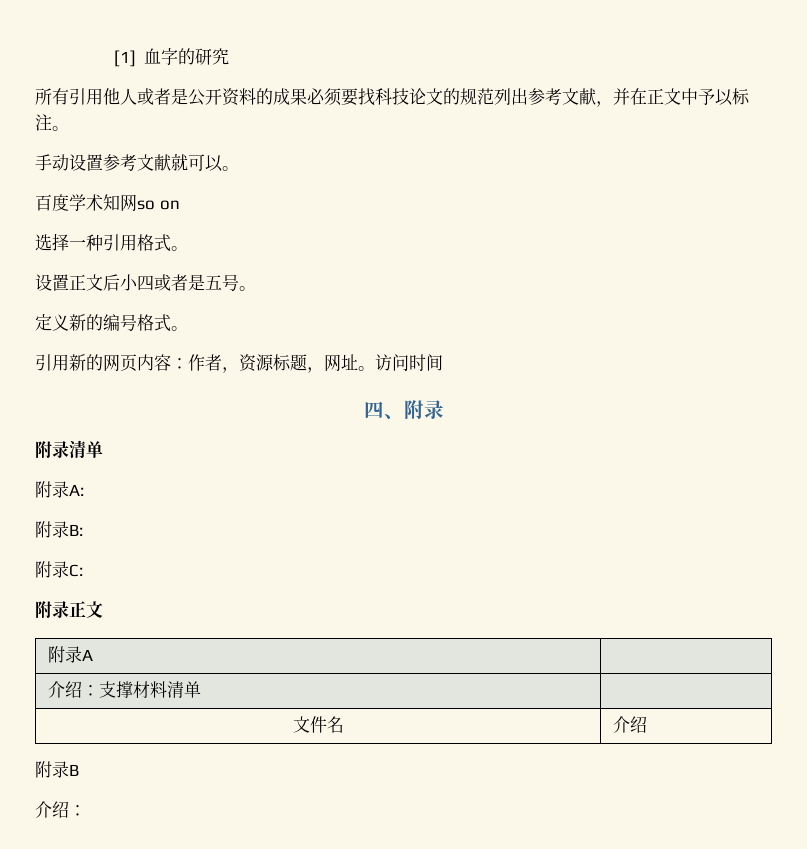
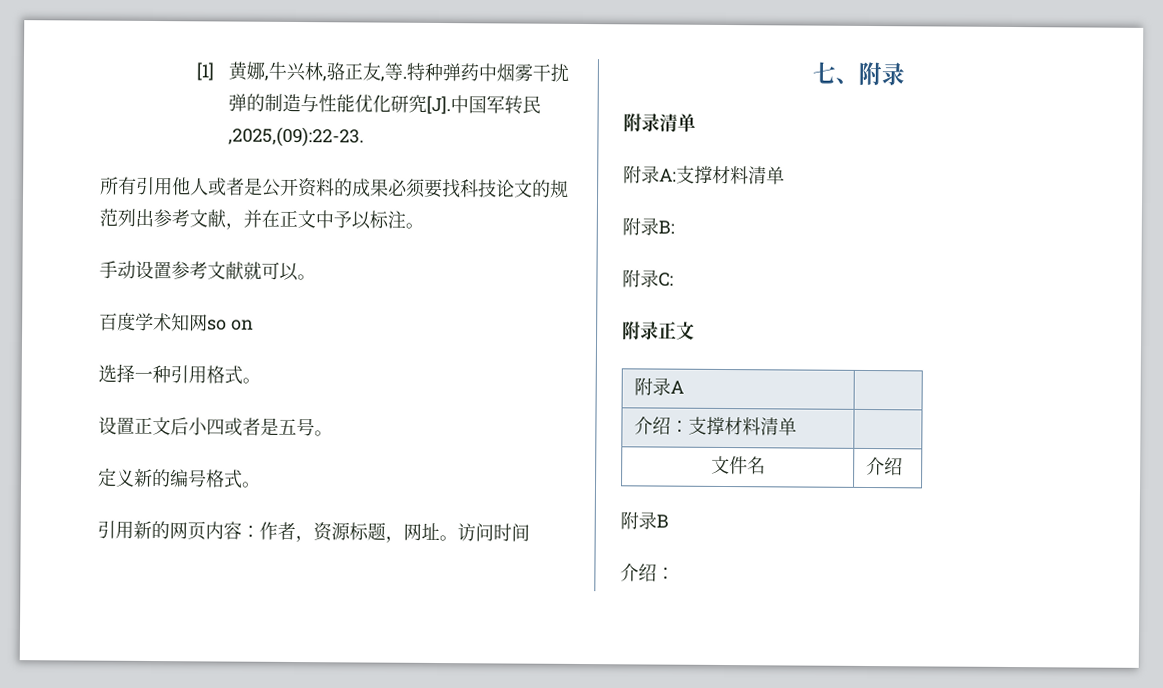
[144,48,230,65] 血字的研究 -> [227,61,569,82] [227,93,541,115] [227,126,364,148] 黄娜,牛兴林,骆正友,等.特种弹药中烟雾干扰弹的制造与性能优化研究[J].中国军转民,2025,(09):22-23.
[363,401,384,419] 四 -> [812,61,836,84] 七
(84, 490) none -> [676,165,785,185] 支撑材料清单

